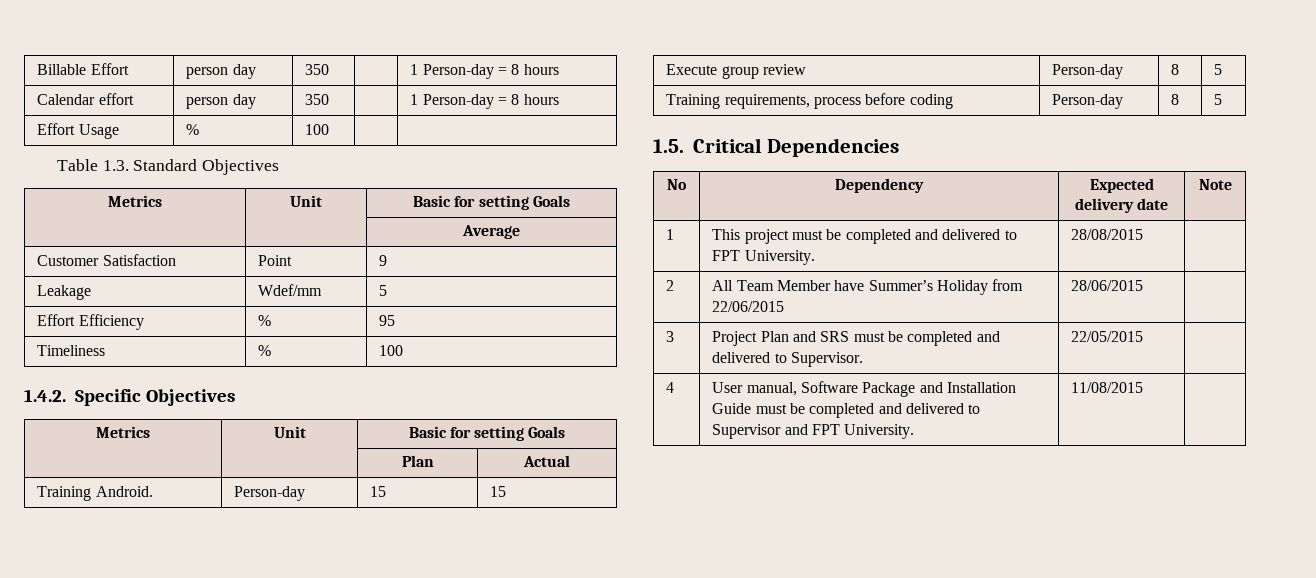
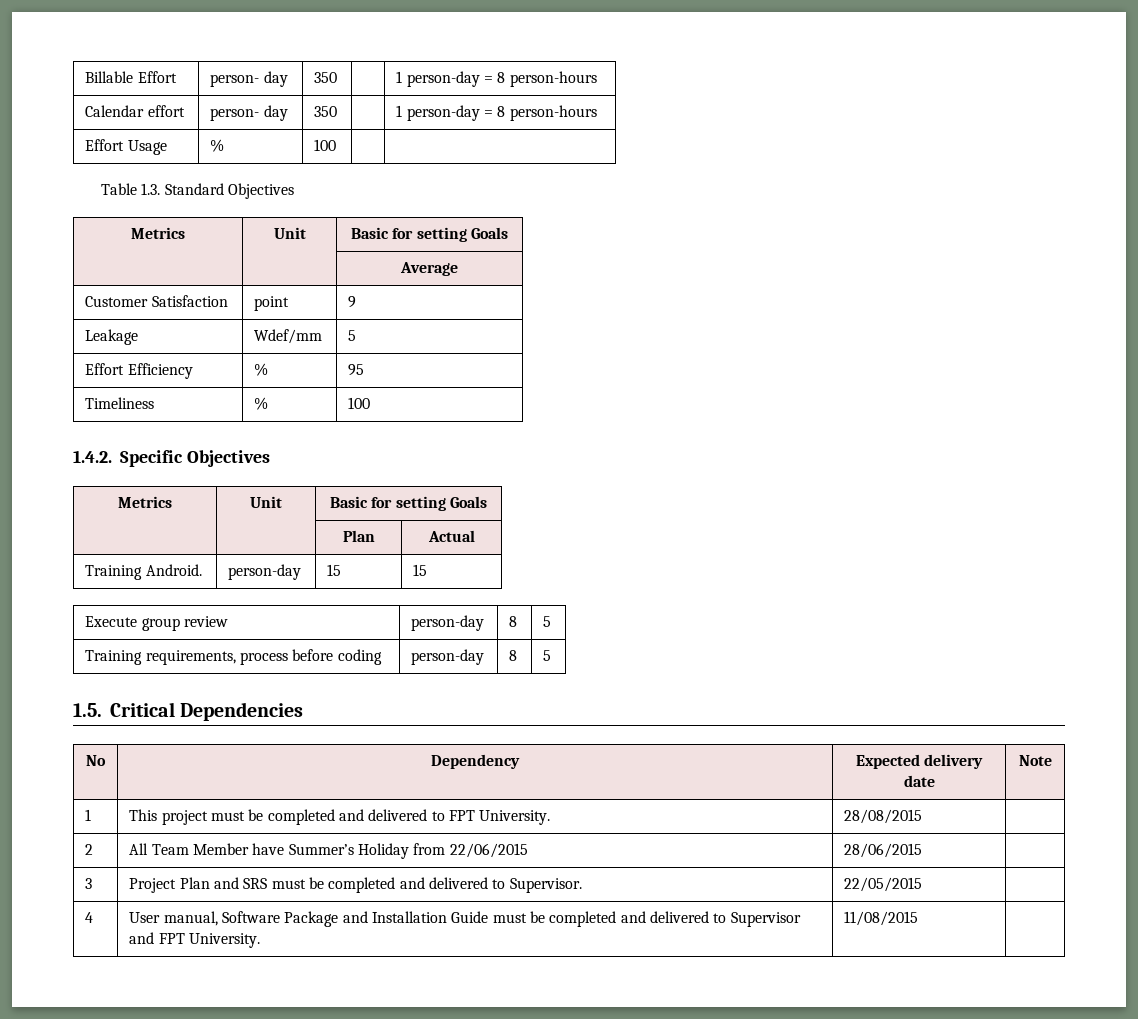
[186,64,256,79] [305,64,330,75] [410,64,559,79] person day | 350 | | 1 Person-day = 8 hours -> [210,71,288,87] [314,72,338,83] [396,71,597,87] person- day | 350 | | 1 person-day = 8 person-hours
[186,94,256,109] [305,94,330,105] [410,94,559,109] person day | 350 | | 1 Person-day = 8 hours -> [210,105,288,121] [314,106,338,117] [396,105,597,121] person- day | 350 | | 1 person-day = 8 person-hours
[258,255,293,266] Point -> [254,296,290,311] point
[234,486,306,501] Person-day -> [228,564,302,580] person-day
[1052,64,1124,79] Person-day -> [411,615,485,631] person-day
[1052,94,1124,109] Person-day -> [411,649,485,665] person-day

